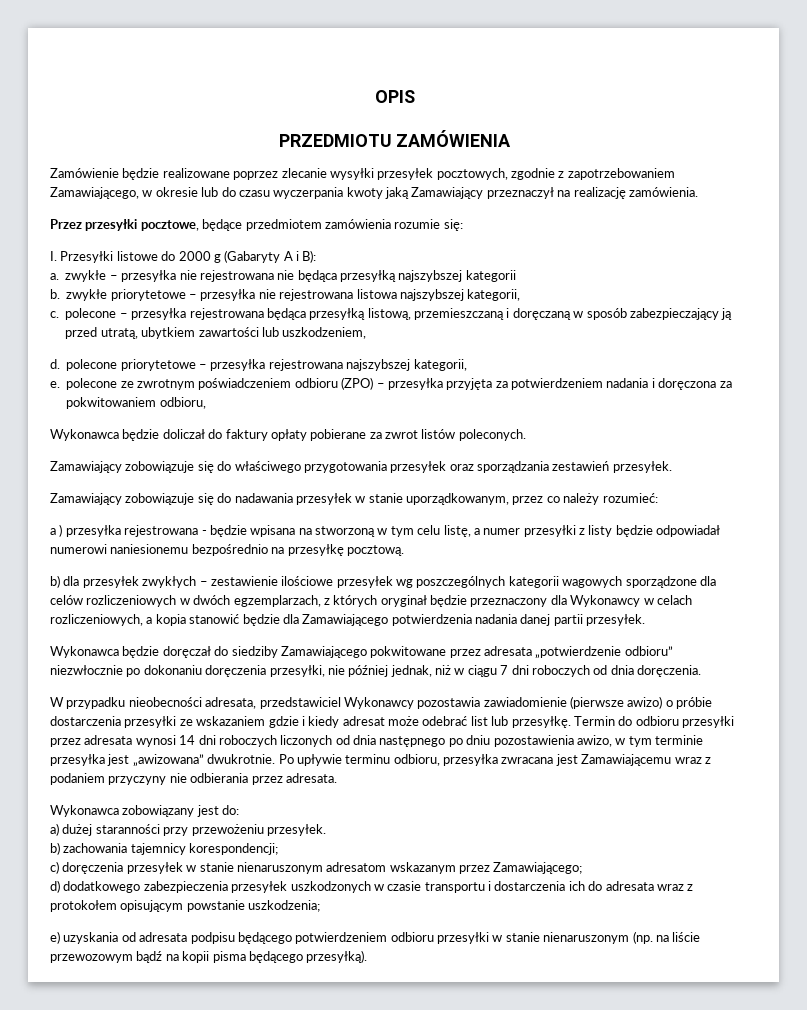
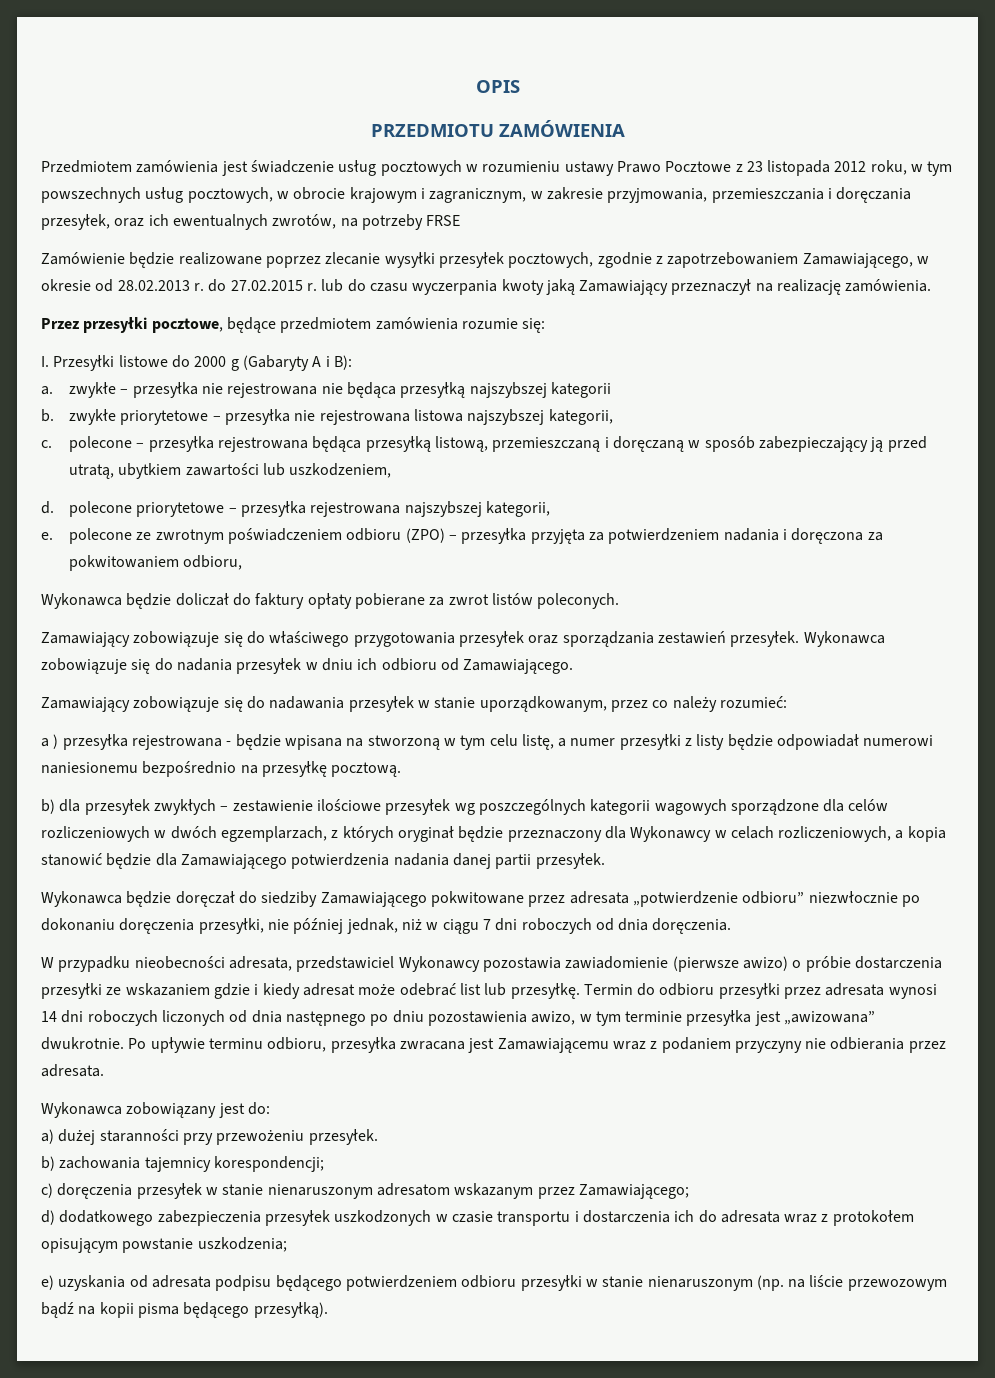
(512, 138) none -> [41,160,953,176] [41,187,912,203] [41,214,461,230] // Przedmiotem zamówienia jest świadczenie usług pocztowych w rozumieniu ustawy Prawo Pocztowe z 23 listopada 2012 roku, w tym powszechnych usług pocztowych, w obrocie krajowym i zagranicznym, w zakresie przyjmowania, przemieszczania i doręczania przesyłek, oraz ich ewentualnych zwrotów, na potrzeby FRSE
(198, 192) none -> [95,279,317,292] od 28.02.2013 r. do 27.02.2015 r.
(672, 467) none -> [803,631,885,647] [41,658,574,674] Wykonawca zobowiązuje się do nadania przesyłek w dniu ich odbioru od Zamawiającego.

